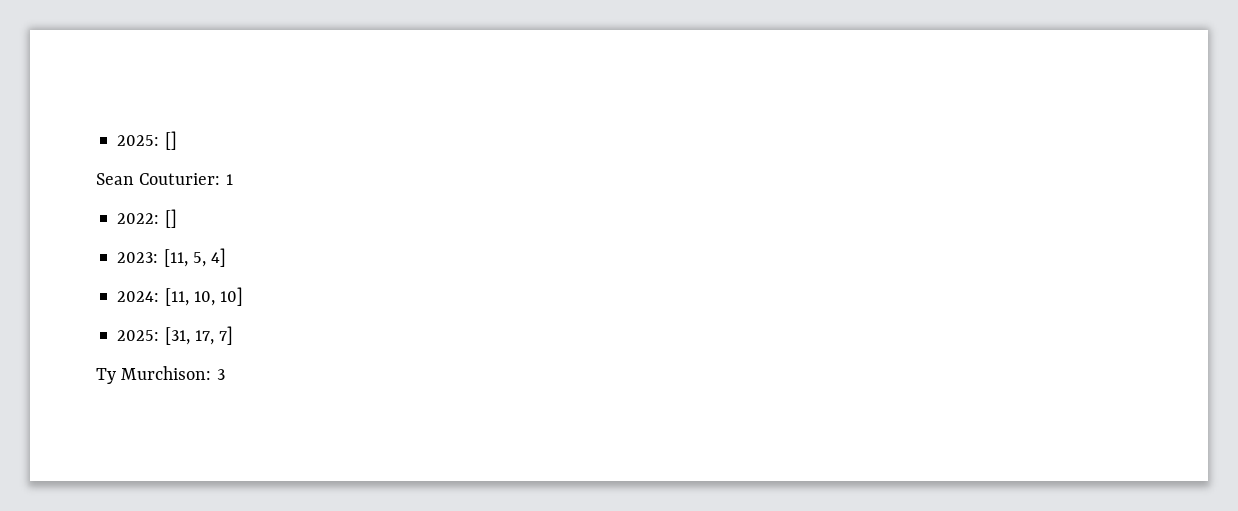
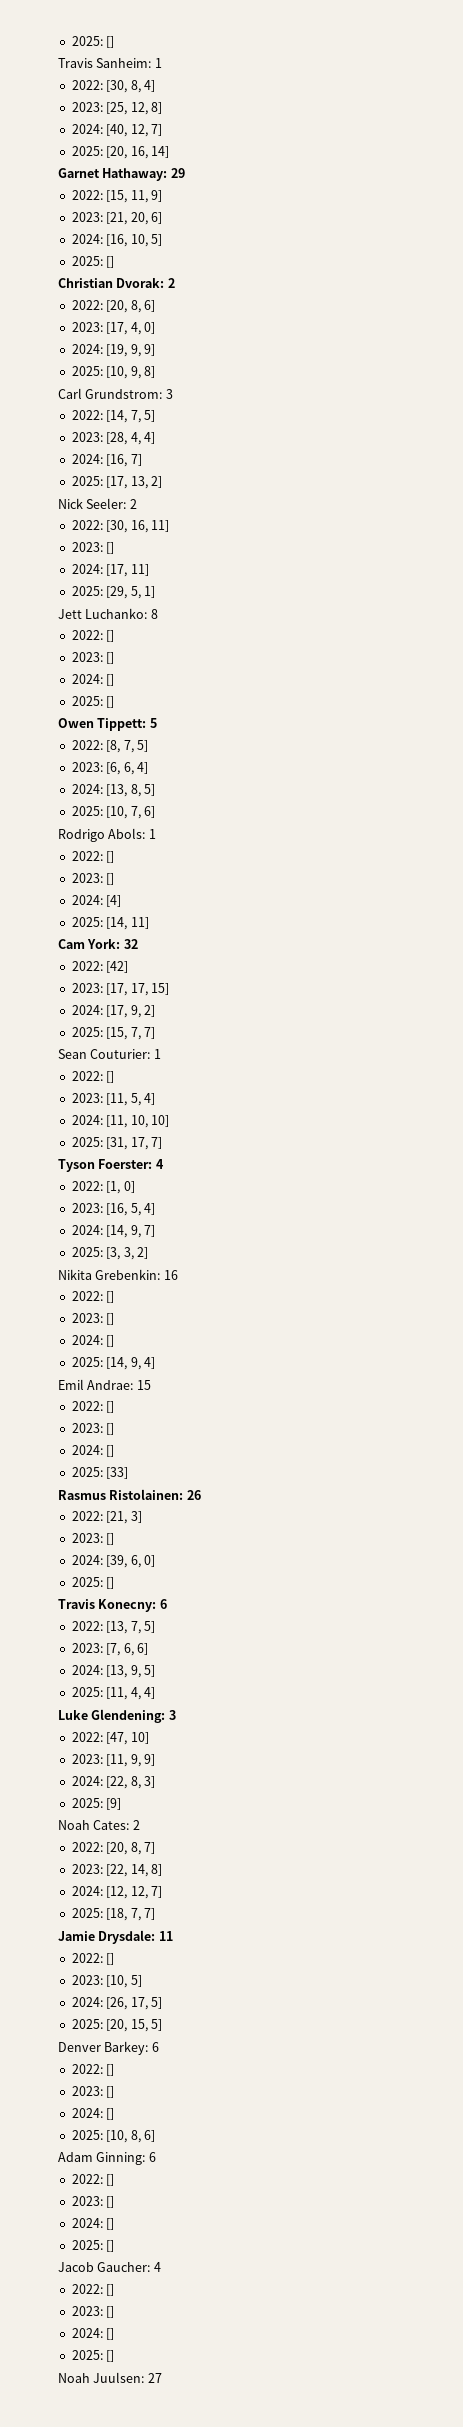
[117,131,177,150] 2025: [] -> [71,36,115,48] [58,58,162,68] [71,80,155,93] [71,102,162,115] [71,124,162,137] [71,146,169,159] [58,168,185,181] [71,190,162,203] [71,212,162,225] [71,234,162,247] [71,256,115,268] [58,278,175,288] [71,300,155,313] [71,322,155,335] [71,344,155,357] [71,366,155,379] [58,388,173,399] [71,410,155,423] [71,432,155,445] [71,454,142,467] [71,476,162,489] [58,498,137,509] [71,520,169,533] [71,542,115,554] [71,564,149,577] [71,586,155,599] [58,608,158,619] [71,630,115,642] [71,652,115,664] [71,674,115,686] [71,696,115,708] [58,718,157,731] [71,740,148,753] [71,762,148,775] [71,784,155,797] [71,806,155,819] [58,828,156,842] [71,851,115,863] [71,873,115,885] [71,895,122,907] [71,917,149,930] [58,939,138,949] [71,961,129,973] [71,983,169,996] [71,1005,155,1018] [71,1027,155,1040] 2025: [] // Travis Sanheim: 1 // 2022: [30, 8, 4] // 2023: [25, 12, 8] // 2024: [40, 12, 7] // 2025: [20, 16, 14] // Garnet Hathaway: 29 // 2022: [15, 11, 9] // 2023: [21, 20, 6] // 2024: [16, 10, 5] // 2025: [] // Christian Dvorak: 2 // 2022: [20, 8, 6] // 2023: [17, 4, 0] // 2024: [19, 9, 9] // 2025: [10, 9, 8] // Carl Grundstrom: 3 // 2022: [14, 7, 5] // 2023: [28, 4, 4] // 2024: [16, 7] // 2025: [17, 13, 2] // Nick Seeler: 2 // 2022: [30, 16, 11] // 2023: [] // 2024: [17, 11] // 2025: [29, 5, 1] // Jett Luchanko: 8 // 2022: [] // 2023: [] // 2024: [] // 2025: [] // Owen Tippett: 5 // 2022: [8, 7, 5] // 2023: [6, 6, 4] // 2024: [13, 8, 5] // 2025: [10, 7, 6] // Rodrigo Abols: 1 // 2022: [] // 2023: [] // 2024: [4] // 2025: [14, 11] // Cam York: 32 // 2022: [42] // 2023: [17, 17, 15] // 2024: [17, 9, 2] // 2025: [15, 7, 7]
[96,366,225,384] Ty Murchison: 3 -> [58,1159,164,1172] [71,1181,135,1194] [71,1203,155,1216] [71,1225,155,1238] [71,1247,148,1260] [58,1269,178,1280] [71,1291,115,1303] [71,1313,115,1325] [71,1335,115,1347] [71,1357,155,1370] [58,1379,151,1390] [71,1401,115,1413] [71,1423,115,1435] [71,1445,115,1457] [71,1467,129,1479] [58,1489,201,1500] [71,1511,142,1524] [71,1533,115,1545] [71,1555,155,1568] [71,1577,115,1589] [58,1599,167,1612] [71,1621,155,1634] [71,1643,148,1656] [71,1665,155,1678] [71,1687,155,1700] [58,1709,176,1723] [71,1732,149,1745] [71,1754,155,1767] [71,1776,155,1789] [71,1798,122,1810] [58,1820,140,1830] [71,1842,155,1855] [71,1864,162,1877] [71,1886,162,1899] [71,1908,155,1921] [58,1930,173,1944] [71,1953,115,1965] [71,1975,142,1988] [71,1997,162,2010] [71,2019,162,2032] [58,2041,159,2055] [71,2064,115,2076] [71,2086,115,2098] [71,2108,115,2120] [71,2130,155,2143] [58,2152,156,2165] [71,2174,115,2186] [71,2196,115,2208] [71,2218,115,2230] [71,2240,115,2252] [58,2262,161,2272] [71,2284,115,2296] [71,2306,115,2318] [71,2328,115,2340] [71,2350,115,2362] [58,2372,162,2383] Tyson Foerster: 4 // 2022: [1, 0] // 2023: [16, 5, 4] // 2024: [14, 9, 7] // 2025: [3, 3, 2] // Nikita Grebenkin: 16 // 2022: [] // 2023: [] // 2024: [] // 2025: [14, 9, 4] // Emil Andrae: 15 // 2022: [] // 2023: [] // 2024: [] // 2025: [33] // Rasmus Ristolainen: 26 // 2022: [21, 3] // 2023: [] // 2024: [39, 6, 0] // 2025: [] // Travis Konecny: 6 // 2022: [13, 7, 5] // 2023: [7, 6, 6] // 2024: [13, 9, 5] // 2025: [11, 4, 4] // Luke Glendening: 3 // 2022: [47, 10] // 2023: [11, 9, 9] // 2024: [22, 8, 3] // 2025: [9] // Noah Cates: 2 // 2022: [20, 8, 7] // 2023: [22, 14, 8] // 2024: [12, 12, 7] // 2025: [18, 7, 7] // Jamie Drysdale: 11 // 2022: [] // 2023: [10, 5] // 2024: [26, 17, 5] // 2025: [20, 15, 5] // Denver Barkey: 6 // 2022: [] // 2023: [] // 2024: [] // 2025: [10, 8, 6] // Adam Ginning: 6 // 2022: [] // 2023: [] // 2024: [] // 2025: [] // Jacob Gaucher: 4 // 2022: [] // 2023: [] // 2024: [] // 2025: [] // Noah Juulsen: 27

